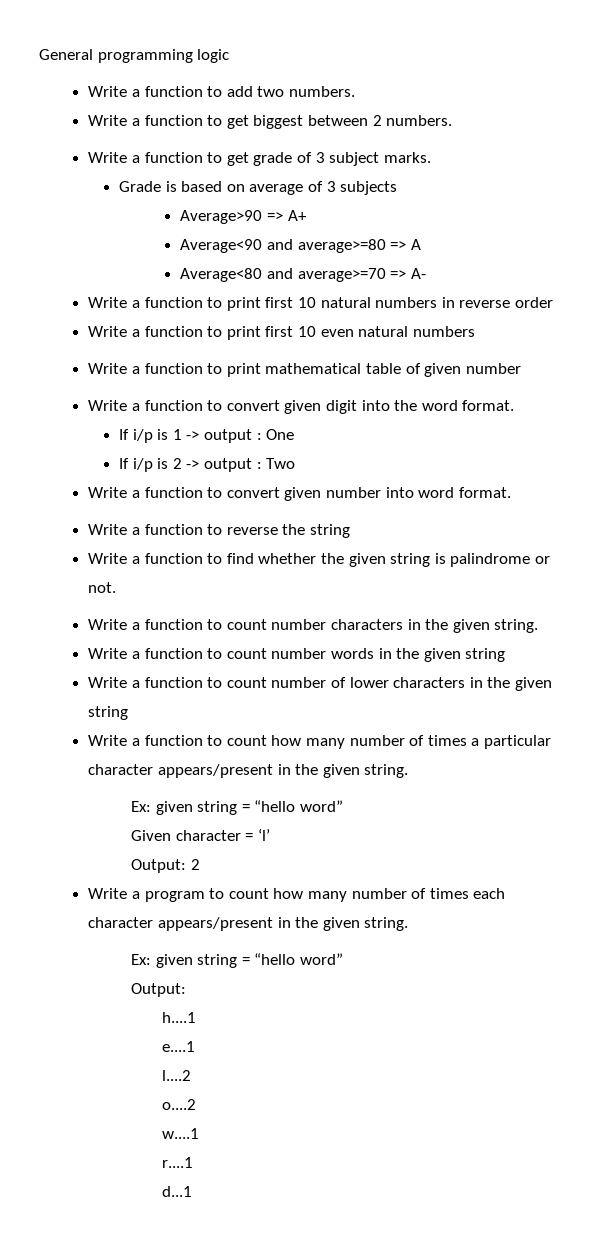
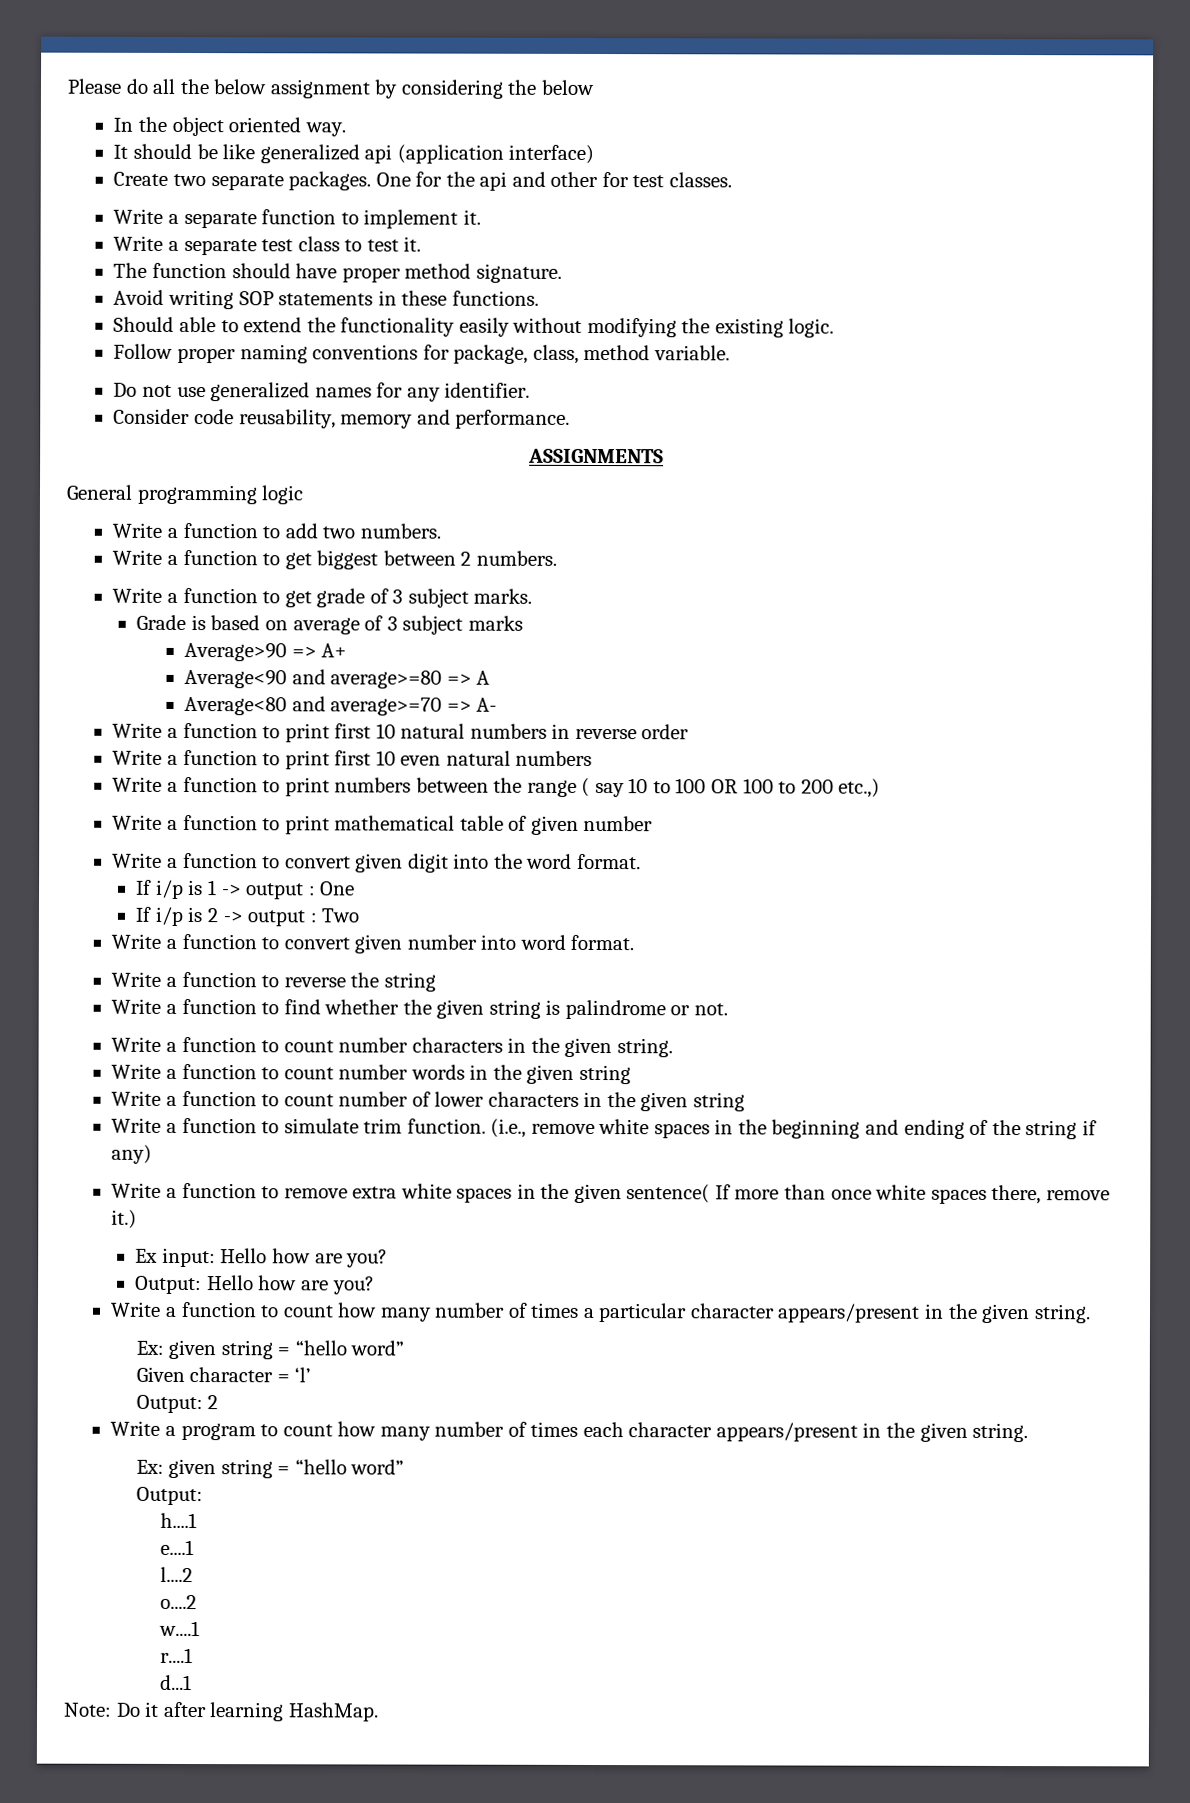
(39, 54) none -> [67,78,595,99] [113,116,346,137] [113,143,595,164] [113,171,732,191] [113,208,481,229] [113,235,422,256] [113,262,562,283] [113,289,539,310] [113,316,835,338] [113,343,730,364] [113,382,531,402] [113,408,571,429] [528,448,664,464] Please do all the below assignment by considering the below // In the object oriented way. // It should be like generalized api (application interface) // Create two separate packages. One for the api and other for test classes. // Write a separate function to implement it. // Write a separate test class to test it. // The function should have proper method signature. // Avoid writing SOP statements in these functions. // Should able to extend the functionality easily without modifying the existing logic. // Follow proper naming conventions for package, class, method variable. // Do not use generalized names for any identifier. // Consider code reusability, memory and performance. // ASSIGNMENTS //
[340,181,398,195] subjects -> [402,615,523,635] subject marks
(475, 331) none -> [112,776,881,798] // Write a function to print numbers between the range ( say 10 to 100 OR 100 to 200 etc.,)
(129, 713) none -> [111,1117,1097,1140] [111,1144,153,1164] [111,1182,1110,1205] [111,1209,138,1229] [135,1247,389,1268] [135,1275,375,1295] // Write a function to simulate trim function. (i.e., remove white spaces in the beginning and ending of the string if any) // Write a function to remove extra white spaces in the given sentence( If more than once white spaces there, remove it.) // Ex input: Hello how are you? // Output: Hello how are you?
(192, 1191) none -> [64,1701,379,1722] // Note: Do it after learning HashMap.

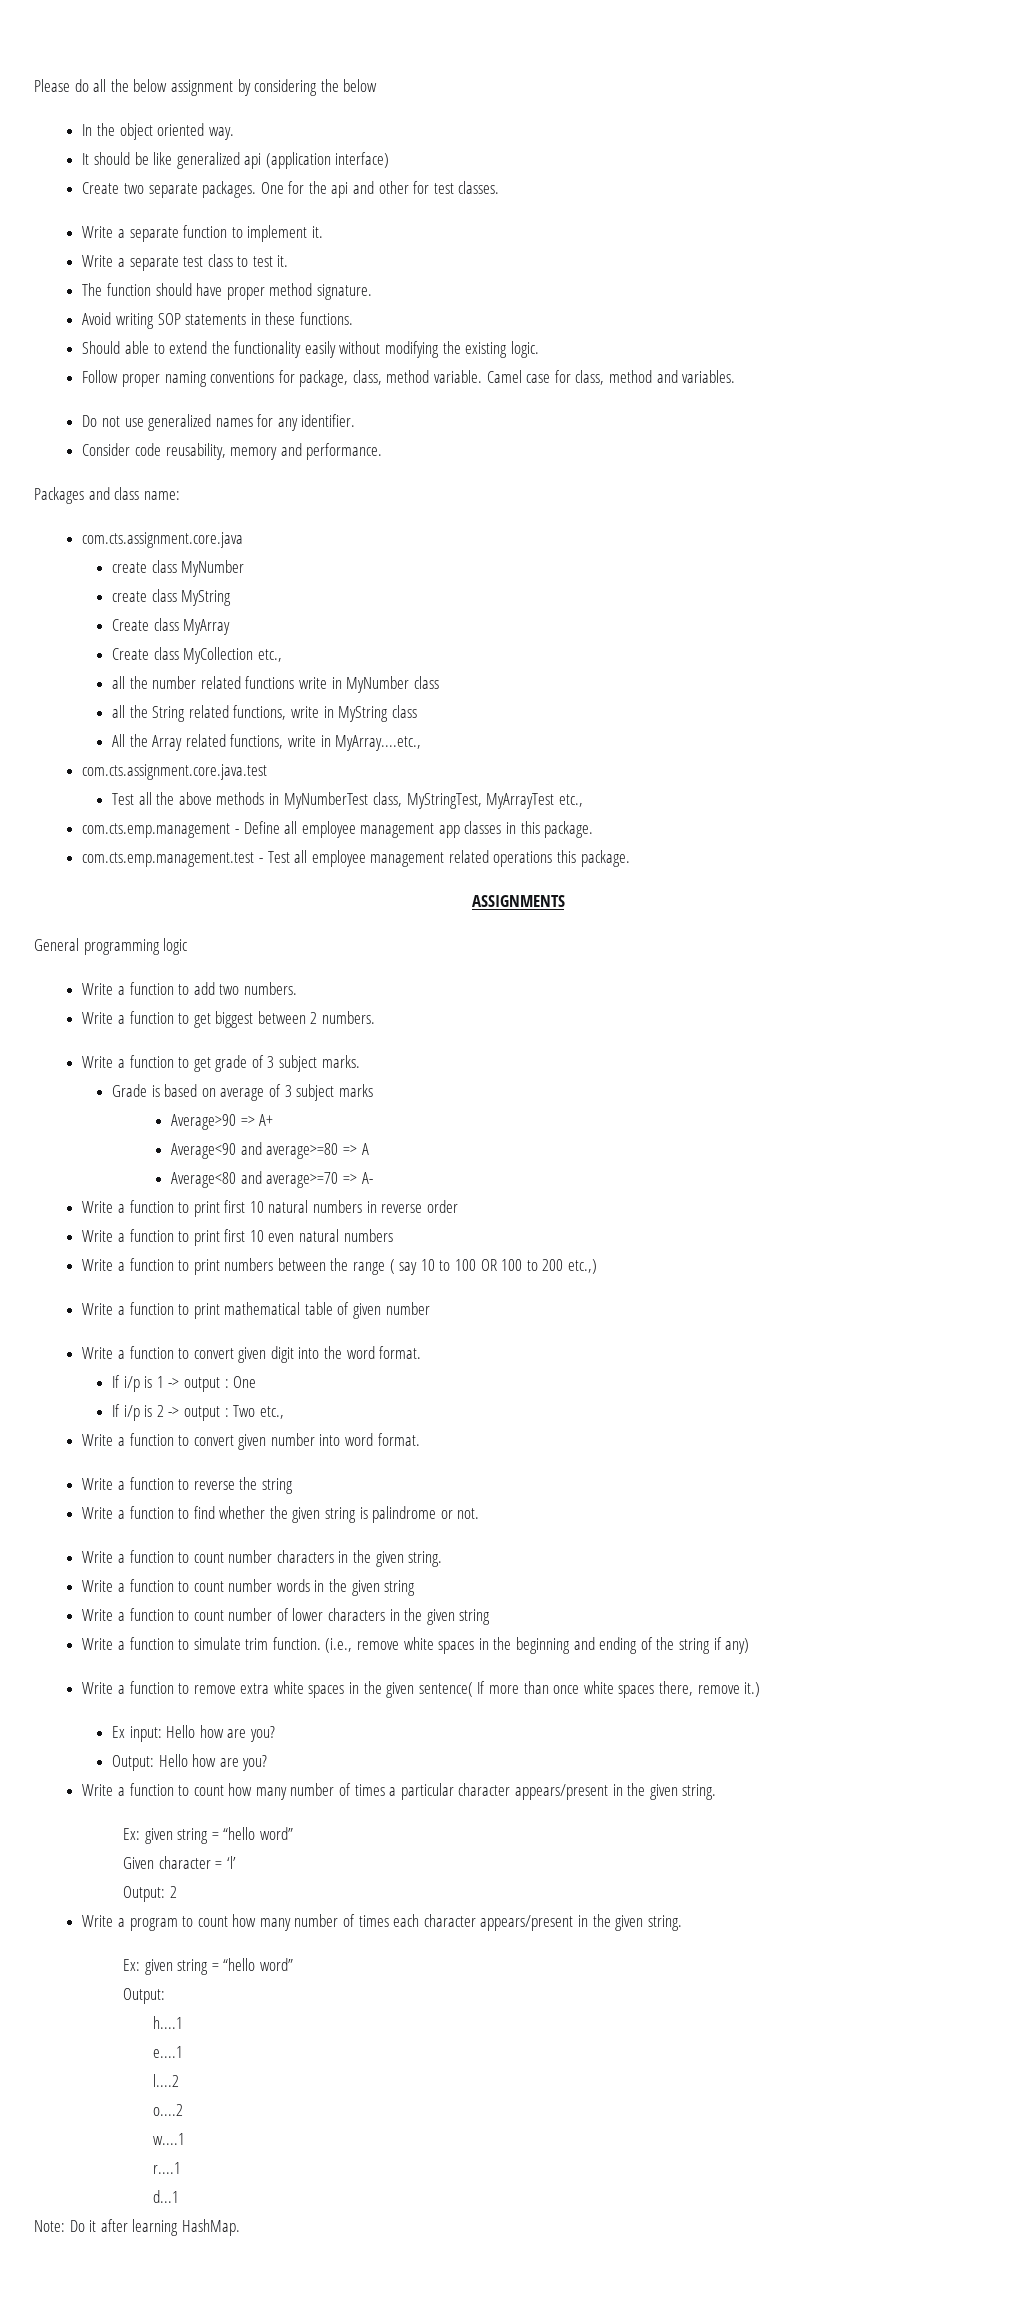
(730, 353) none -> [486,370,736,385] Camel case for class, method and variables.
(571, 419) none -> [34,487,180,504] [82,532,244,548] [111,560,245,577] [111,589,232,606] [111,618,231,635] [111,647,282,664] [111,676,439,693] [111,705,417,722] [111,734,422,751] [82,764,268,780] [111,792,583,809] [82,821,594,838] [82,850,630,867] // Packages and class name: // com.cts.assignment.core.java // create class MyNumber // create class MyString // Create class MyArray // Create class MyCollection etc., // all the number related functions write in MyNumber class // all the String related functions, write in MyString class // All the Array related functions, write in MyArray....etc., // com.cts.assignment.core.java.test // Test all the above methods in MyNumberTest class, MyStringTest, MyArrayTest etc., // com.cts.emp.management - Define all employee management app classes in this package. // com.cts.emp.management.test - Test all employee management related operations this package.
(360, 915) none -> [259,1406,284,1419] etc.,

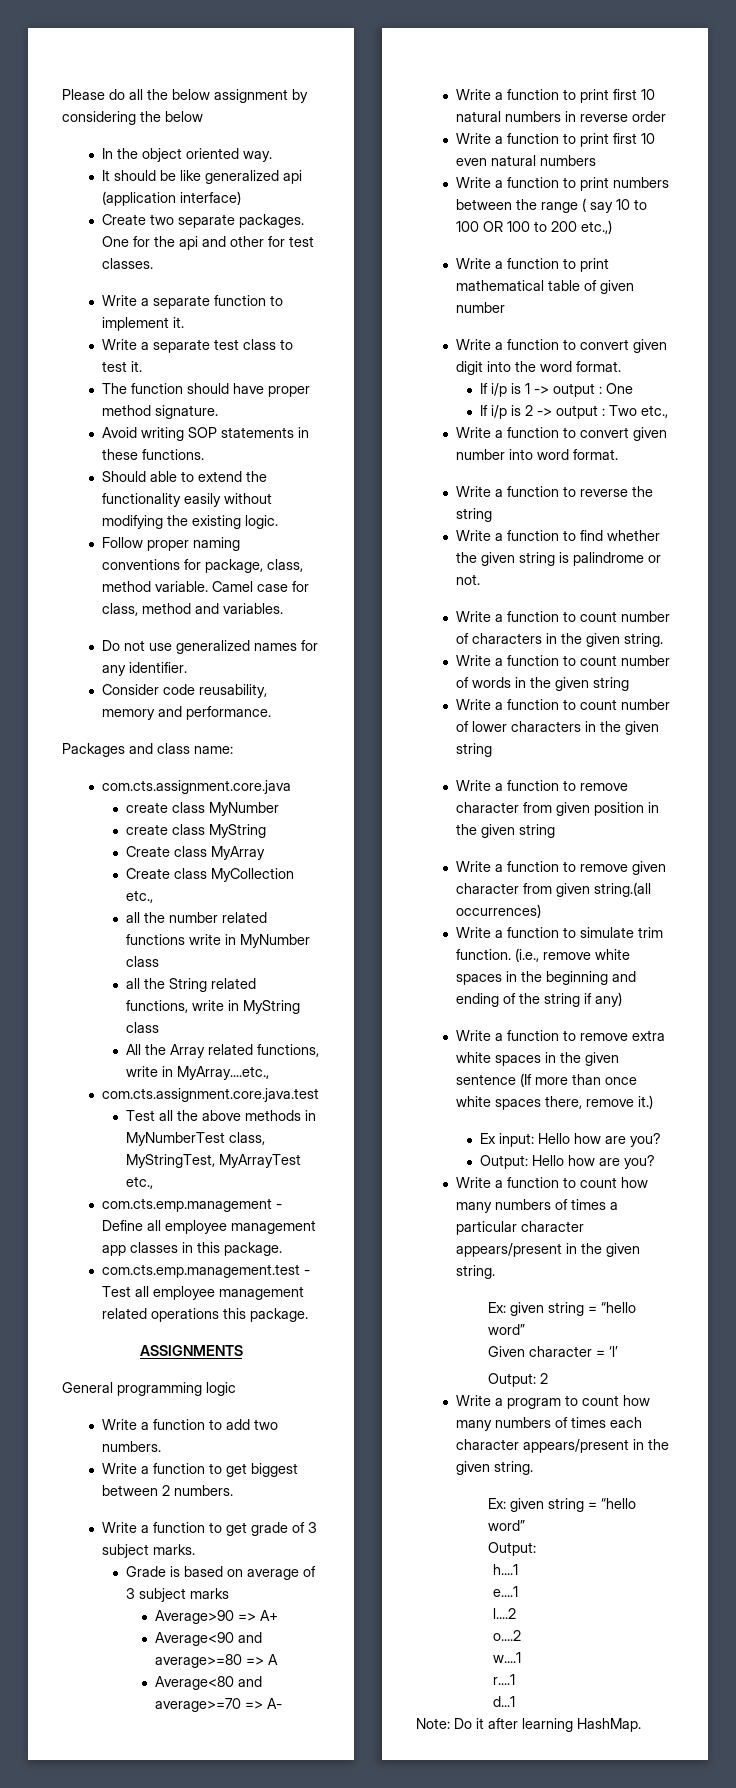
(273, 1556) none -> [456,633,470,644] of
(273, 1585) none -> [456,677,470,688] of
(491, 1617) none -> [456,780,629,791] [456,802,660,816] [456,824,556,838] [456,861,667,875] [456,882,652,897] [456,904,542,918] // Write a function to remove character from given position in the given string // Write a function to remove given character from given string.(all occurrences)
[418,1681,486,1697] sentence( If -> [456,1073,533,1087] sentence (If
[290,1783,335,1796] number -> [495,1199,552,1210] numbers
[294,1914,339,1927] number -> [495,1417,552,1428] numbers

